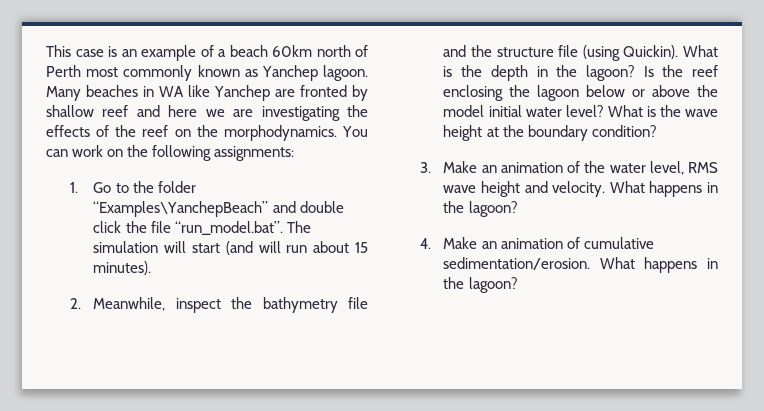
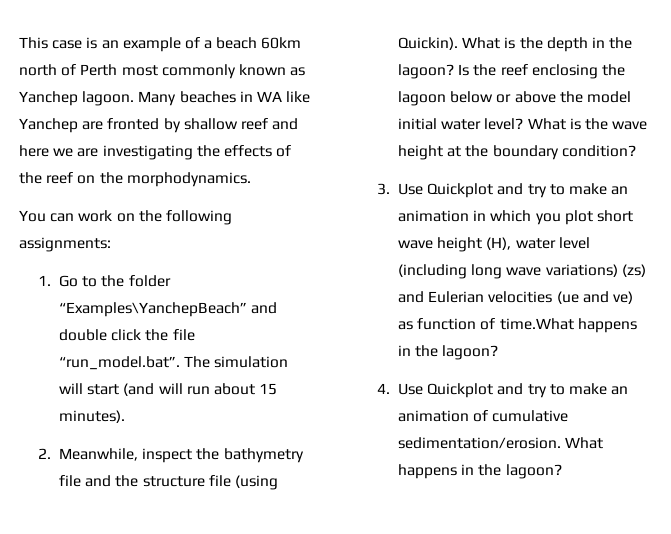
(337, 133) none -> (251, 179) //
[443,161,719,175] [443,181,645,197] Make an animation of the water level, RMS wave height and velocity. What -> [398,183,629,198] [398,210,633,225] [398,237,590,252] [398,264,646,279] [398,291,633,304] [398,318,574,330] Use Quickplot and try to make an animation in which you plot short wave height (H), water level (including long wave variations) (zs) and Eulerian velocities (ue and ve) as function of time.What
[443,237,478,249] Make -> [398,383,607,398] Use Quickplot and try to make

